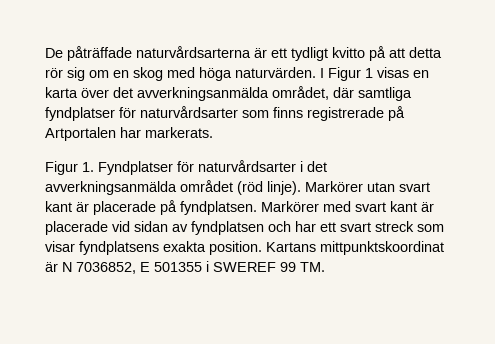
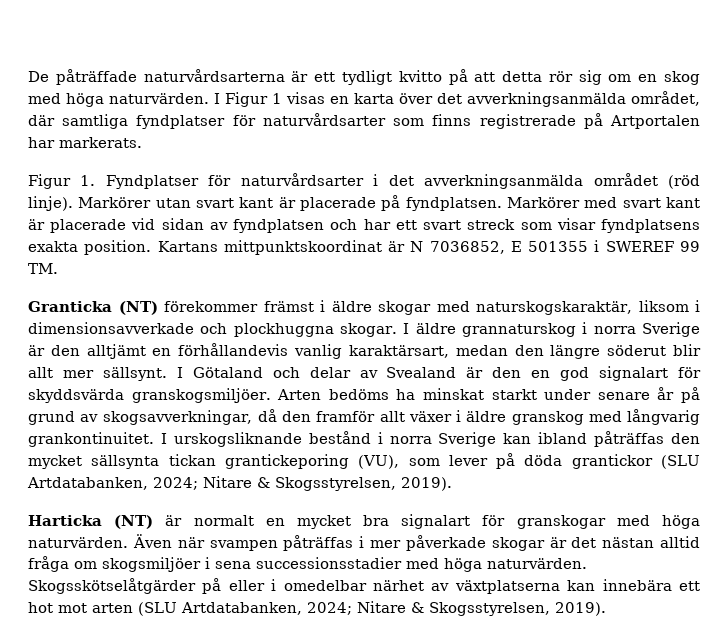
(325, 267) none -> [28,300,700,315] [28,322,701,337] [28,343,702,359] [28,366,702,381] [28,387,700,403] [28,409,700,425] [28,431,700,447] [28,453,700,469] [27,476,452,491] [28,514,700,529] [28,534,701,551] [28,556,587,572] [28,578,700,594] [28,601,606,616] // Granticka (NT) förekommer främst i äldre skogar med naturskogskaraktär, liksom i dimensionsavverkade och plockhuggna skogar. I äldre grannaturskog i norra Sverige är den alltjämt en förhållandevis vanlig karaktärsart, medan den längre söderut blir allt mer sällsynt. I Götaland och delar av Svealand är den en god signalart för skyddsvärda granskogsmiljöer. Arten bedöms ha minskat starkt under senare år på grund av skogsavverkningar, då den framför allt växer i äldre granskog med långvarig grankontinuitet. I urskogsliknande bestånd i norra Sverige kan ibland påträffas den mycket sällsynta tickan grantickeporing (VU), som lever på döda grantickor (SLU Artdatabanken, 2024; Nitare & Skogsstyrelsen, 2019). // Harticka (NT) är normalt en mycket bra signalart för granskogar med höga naturvärden. Även när svampen påträffas i mer påverkade skogar är det nästan alltid fråga om skogsmiljöer i sena successionsstadier med höga naturvärden. Skogsskötselåtgärder på eller i omedelbar närhet av växtplatserna kan innebära ett hot mot arten (SLU Artdatabanken, 2024; Nitare & Skogsstyrelsen, 2019).

